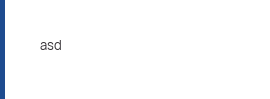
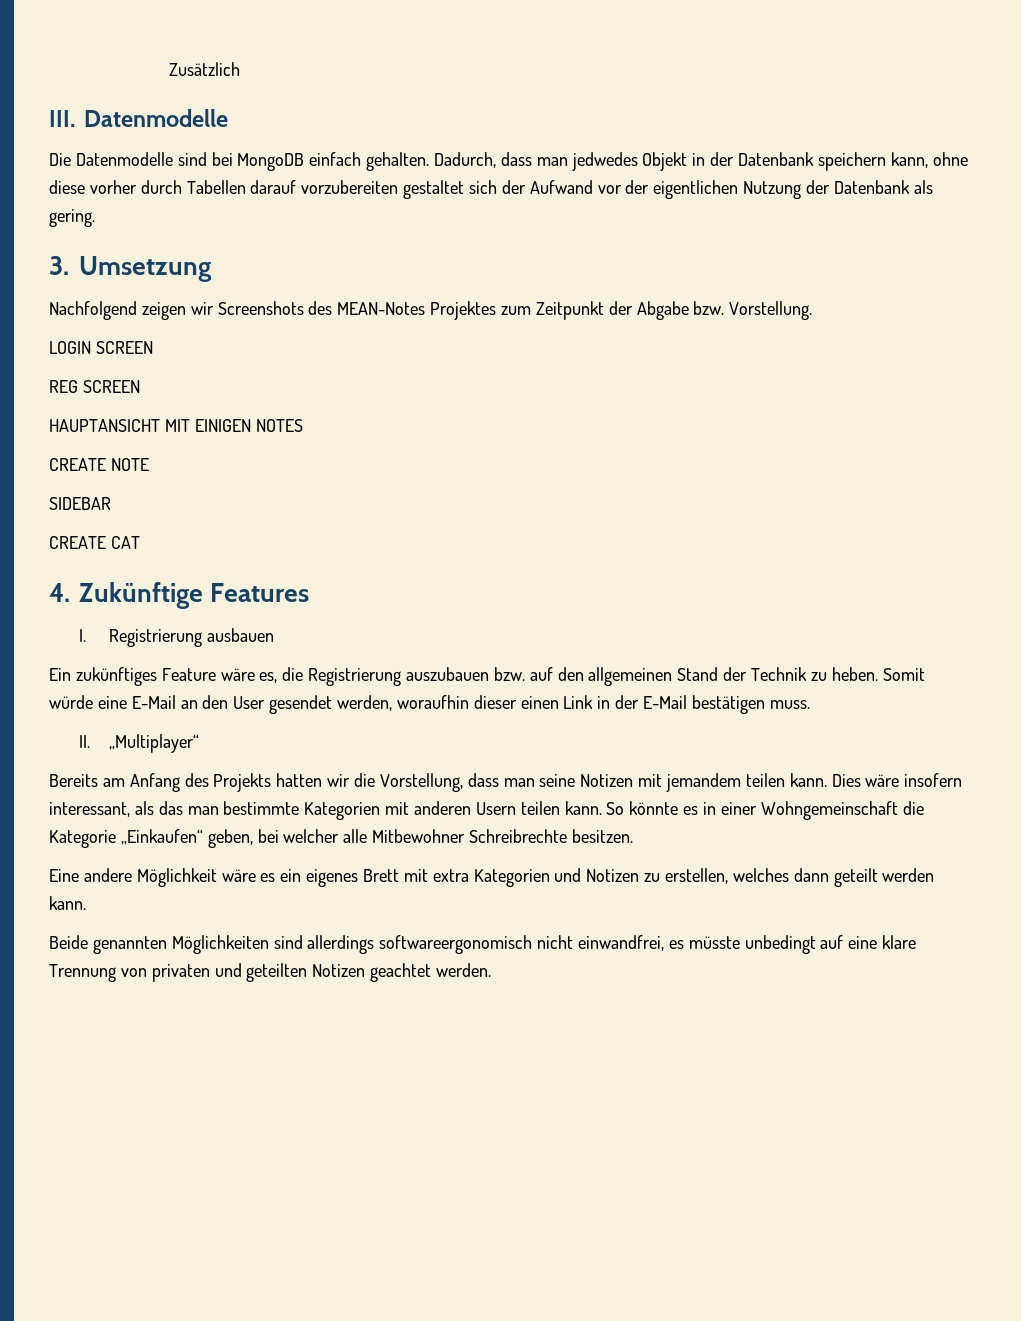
[40,40,62,50] asd -> [169,62,241,76] [49,109,228,127] [49,152,968,171] [49,180,933,199] [49,209,95,227] [49,256,213,282] [49,301,813,320] [49,341,153,354] [49,380,140,393] [49,419,303,432] [49,458,149,471] [49,497,111,510] [49,536,140,549] [49,582,310,609] [79,628,275,647] [49,667,925,686] [49,695,810,714] [79,734,200,753] [49,773,963,792] [49,801,924,820] [49,829,633,848] [49,868,935,887] [49,896,86,910] [49,935,917,954] [49,963,492,982] Zusätzlich // III. Datenmodelle // Die Datenmodelle sind bei MongoDB einfach gehalten. Dadurch, dass man jedwedes Objekt in der Datenbank speichern kann, ohne diese vorher durch Tabellen darauf vorzubereiten gestaltet sich der Aufwand vor der eigentlichen Nutzung der Datenbank als gering. // 3. Umsetzung // Nachfolgend zeigen wir Screenshots des MEAN-Notes Projektes zum Zeitpunkt der Abgabe bzw. Vorstellung. // LOGIN SCREEN // REG SCREEN // HAUPTANSICHT MIT EINIGEN NOTES // CREATE NOTE // SIDEBAR // CREATE CAT // 4. Zukünftige Features // I. Registrierung ausbauen // Ein zukünftiges Feature wäre es, die Registrierung auszubauen bzw. auf den allgemeinen Stand der Technik zu heben. Somit würde eine E-Mail an den User gesendet werden, woraufhin dieser einen Link in der E-Mail bestätigen muss. // II. „Multiplayer“ // Bereits am Anfang des Projekts hatten wir die Vorstellung, dass man seine Notizen mit jemandem teilen kann. Dies wäre insofern interessant, als das man bestimmte Kategorien mit anderen Usern teilen kann. So könnte es in einer Wohngemeinschaft die Kategorie „Einkaufen“ geben, bei welcher alle Mitbewohner Schreibrechte besitzen. // Eine andere Möglichkeit wäre es ein eigenes Brett mit extra Kategorien und Notizen zu erstellen, welches dann geteilt werden kann. // Beide genannten Möglichkeiten sind allerdings softwareergonomisch nicht einwandfrei, es müsste unbedingt auf eine klare Trennung von privaten und geteilten Notizen geachtet werden.

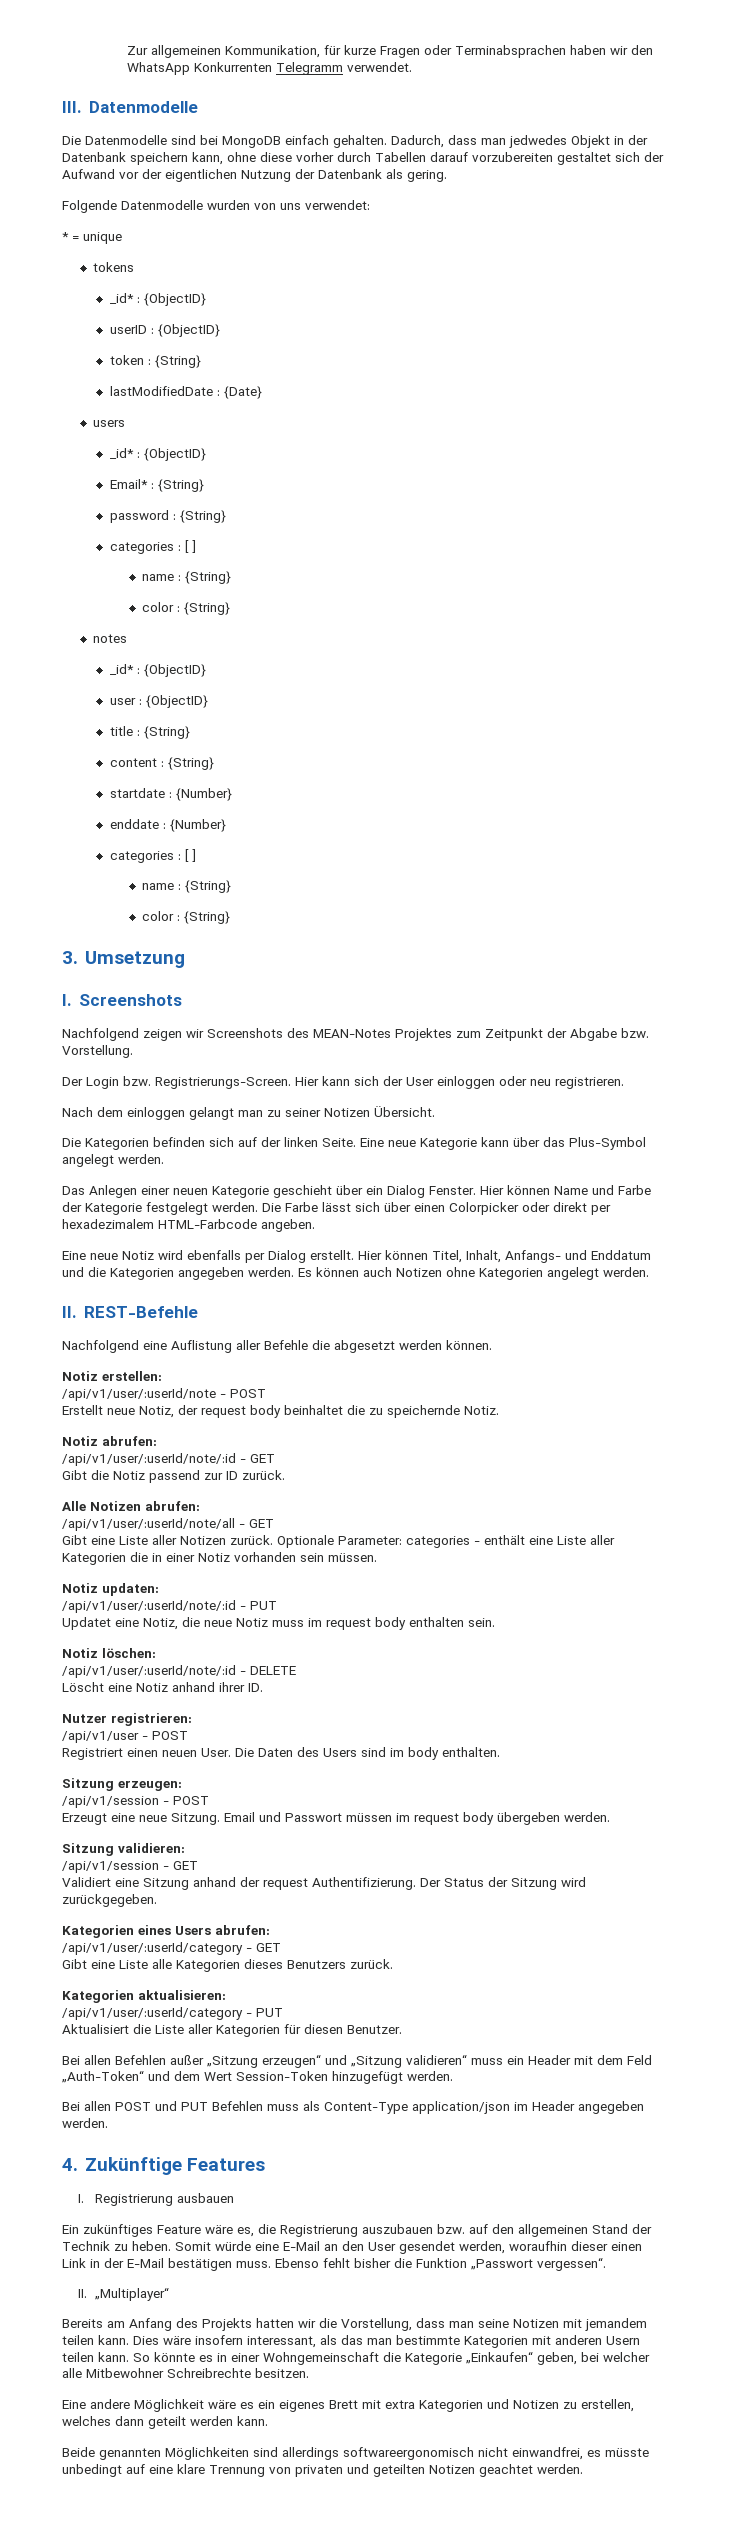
[169,62,241,76] Zusätzlich -> [127,45,654,58] [127,62,413,75] Zur allgemeinen Kommunikation, für kurze Fragen oder Terminabsprachen haben wir den WhatsApp Konkurrenten Telegramm verwendet.
(95, 218) none -> [62,200,370,213] [62,232,122,244] [93,262,135,272] [109,293,206,306] [109,324,220,337] [109,355,201,368] [109,386,262,399] [93,420,126,427] [109,448,206,461] [109,479,204,492] [109,510,226,523] [109,540,196,554] [142,571,232,584] [142,602,231,615] [93,634,128,643] [109,664,206,677] [109,695,208,708] [109,726,190,739] [109,757,214,770] [109,788,232,801] [109,819,226,832] [109,849,196,863] [142,880,232,893] [142,911,231,924] // Folgende Datenmodelle wurden von uns verwendet: // * = unique // tokens // _id* : {ObjectID} // userID : {ObjectID} // token : {String} // lastModifiedDate : {Date} // users // _id* : {ObjectID} // Email* : {String} // password : {String} // categories : [ ] // name : {String} // color : {String} // notes // _id* : {ObjectID} // user : {ObjectID} // title : {String} // content : {String} // startdate : {Number} // enddate : {Number} // categories : [ ] // name : {String} // color : {String}
(213, 269) none -> [62,994,182,1006] // I. Screenshots
[49,341,153,354] [49,380,140,393] [49,419,303,432] [49,458,149,471] [49,497,111,510] [49,536,140,549] LOGIN SCREEN // REG SCREEN // HAUPTANSICHT MIT EINIGEN NOTES // CREATE NOTE // SIDEBAR // CREATE CAT -> [62,1076,624,1089] [62,1106,435,1120] [62,1137,646,1150] [62,1154,164,1167] [62,1185,651,1198] [62,1202,611,1215] [62,1219,315,1232] [62,1250,651,1263] [62,1267,649,1280] [62,1306,198,1318] [62,1340,492,1353] [62,1371,162,1381] [62,1388,266,1401] [62,1405,499,1418] [62,1436,157,1446] [62,1453,275,1466] [62,1470,285,1483] [62,1501,200,1511] [62,1518,274,1531] [62,1535,615,1548] [62,1552,377,1565] [62,1583,159,1596] [62,1600,277,1613] [62,1617,495,1630] [62,1648,156,1658] [62,1665,296,1678] [62,1682,263,1692] [62,1713,192,1726] [62,1731,188,1743] [62,1747,500,1760] [62,1778,182,1791] [62,1796,209,1808] [62,1812,610,1825] [62,1843,185,1856] [62,1861,198,1873] [62,1877,586,1890] [62,1894,157,1907] [62,1925,270,1938] [62,1942,281,1955] [62,1959,393,1972] [62,1990,226,2003] [62,2007,283,2020] [62,2024,402,2037] [62,2054,652,2068] [62,2070,453,2084] [62,2101,644,2114] [62,2118,108,2128] Der Login bzw. Registrierungs-Screen. Hier kann sich der User einloggen oder neu registrieren. // Nach dem einloggen gelangt man zu seiner Notizen Übersicht. // Die Kategorien befinden sich auf der linken Seite. Eine neue Kategorie kann über das Plus-Symbol angelegt werden. // Das Anlegen einer neuen Kategorie geschieht über ein Dialog Fenster. Hier können Name und Farbe der Kategorie festgelegt werden. Die Farbe lässt sich über einen Colorpicker oder direkt per hexadezimalem HTML-Farbcode angeben. // Eine neue Notiz wird ebenfalls per Dialog erstellt. Hier können Titel, Inhalt, Anfangs- und Enddatum und die Kategorien angegeben werden. Es können auch Notizen ohne Kategorien angelegt werden. // II. REST-Befehle // Nachfolgend eine Auflistung aller Befehle die abgesetzt werden können. // Notiz erstellen: // /api/v1/user/:userId/note - POST // Erstellt neue Notiz, der request body beinhaltet die zu speichernde Notiz. // Notiz abrufen: // /api/v1/user/:userId/note/:id - GET // Gibt die Notiz passend zur ID zurück. // Alle Notizen abrufen: // /api/v1/user/:userId/note/all - GET // Gibt eine Liste aller Notizen zurück. Optionale Parameter: categories - enthält eine Liste aller Kategorien die in einer Notiz vorhanden sein müssen. // Notiz updaten: // /api/v1/user/:userId/note/:id - PUT // Updatet eine Notiz, die neue Notiz muss im request body enthalten sein. // Notiz löschen: // /api/v1/user/:userId/note/:id - DELETE // Löscht eine Notiz anhand ihrer ID. // Nutzer registrieren: // /api/v1/user - POST // Registriert einen neuen User. Die Daten des Users sind im body enthalten. // Sitzung erzeugen: // /api/v1/session - POST // Erzeugt eine neue Sitzung. Email und Passwort müssen im request body übergeben werden. // Sitzung validieren: // /api/v1/session - GET // Validiert eine Sitzung anhand der request Authentifizierung. Der Status der Sitzung wird zurückgegeben. // Kategorien eines Users abrufen: // /api/v1/user/:userId/category - GET // Gibt eine Liste alle Kategorien dieses Benutzers zurück. // Kategorien aktualisieren: // /api/v1/user/:userId/category - PUT // Aktualisiert die Liste aller Kategorien für diesen Benutzer. // Bei allen Befehlen außer „Sitzung erzeugen“ und „Sitzung validieren“ muss ein Header mit dem Feld „Auth-Token“ und dem Wert Session-Token hinzugefügt werden. // Bei allen POST und PUT Befehlen muss als Content-Type application/json im Header angegeben werden.
(810, 704) none -> [275,2257,606,2271] Ebenso fehlt bisher die Funktion „Passwort vergessen“.

